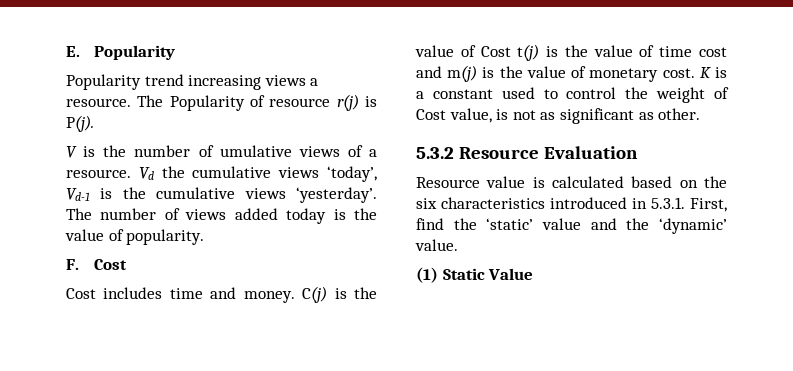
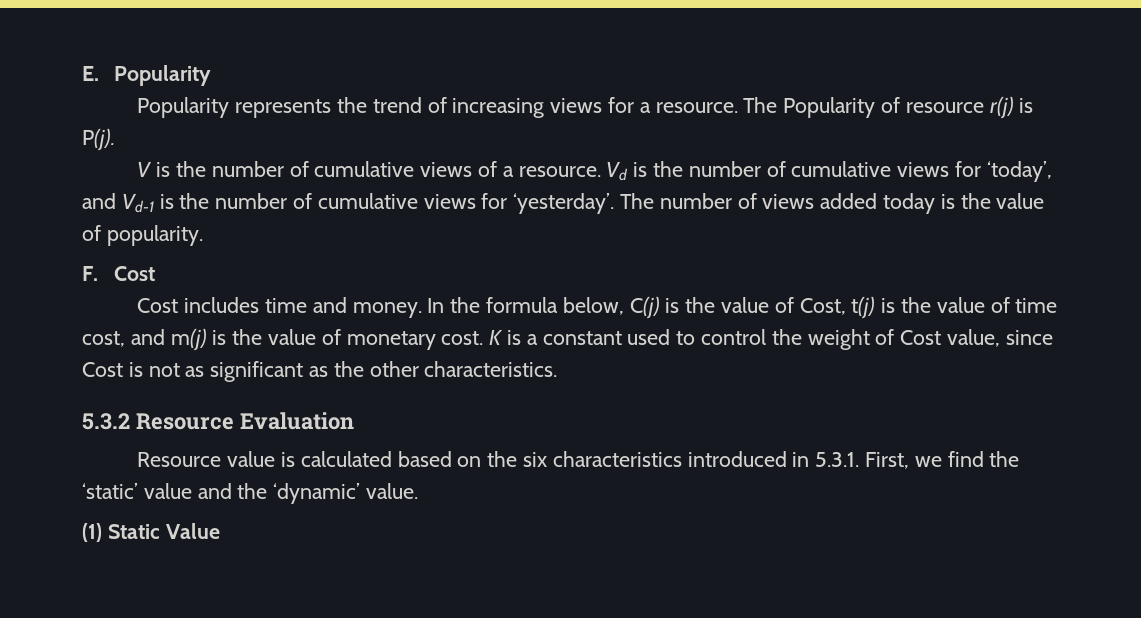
[144,74,184,86] trend -> [235,97,447,118] represents the trend of
(306, 80) none -> [607,97,634,113] for
[219,145,292,157] umulative -> [314,161,415,177] cumulative
[161,166,377,182] the cumulative views ‘today’, -> [633,161,1052,182] [82,193,116,209] is the number of cumulative views for ‘today’, and
[156,187,286,199] cumulative views -> [215,193,508,209] number of cumulative views for
(295, 297) none -> [427,297,624,315] In the formula below,
[480,46,511,57] Cost -> [799,298,846,315] Cost,
[699,47,727,57] cost -> [82,331,125,347] cost,
(492, 115) none -> [1005,330,1053,345] [82,362,123,377] since Cost
[658,108,701,120] other. -> [333,361,558,377] the other characteristics.
(727, 205) none -> [914,456,942,467] we

